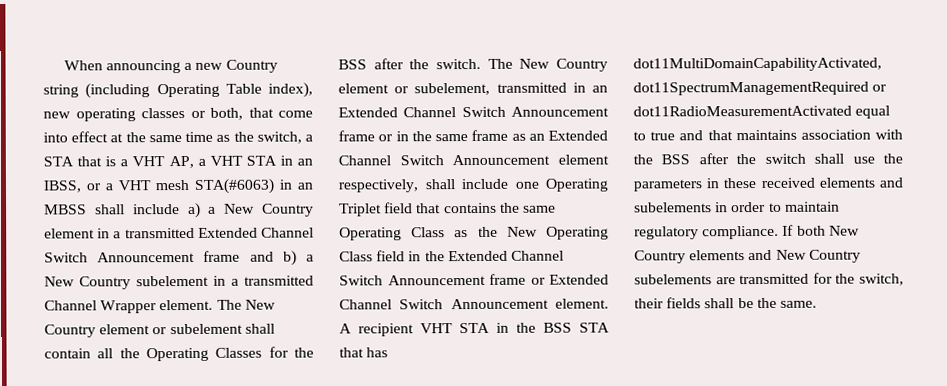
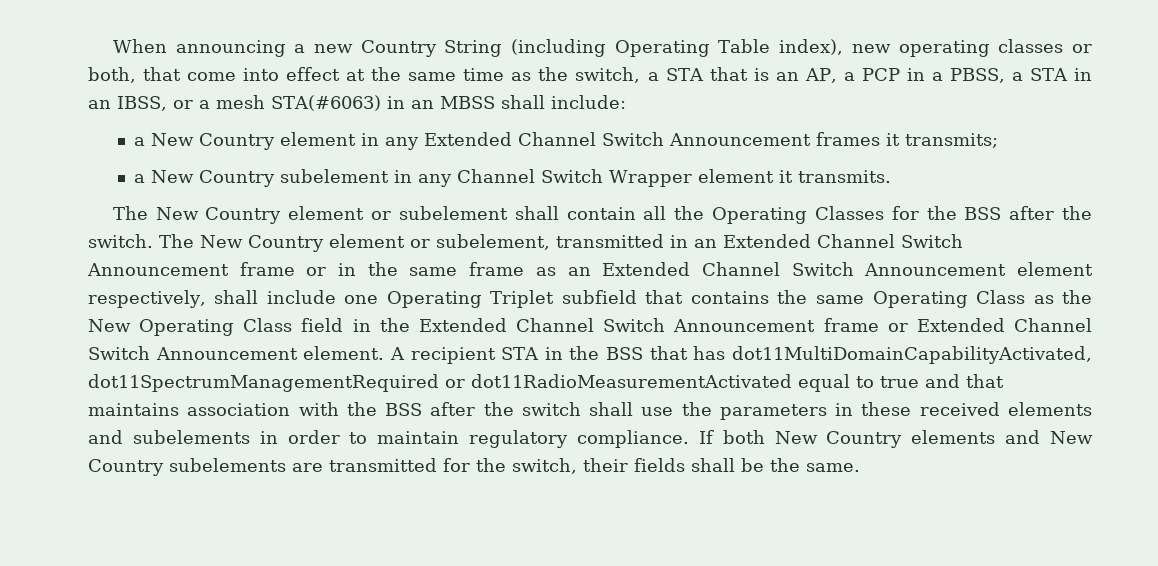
[43,84,79,98] string -> [444,40,503,57] String
[120,155,243,169] a VHT AP, a VHT -> [775,68,1023,83] an AP, a PCP in a PBSS, a
[118,180,151,191] VHT -> (210, 104) none
[132,202,201,218] include a) -> [550,95,626,109] include: //
[113,227,314,239] [44,250,297,266] a transmitted Extended Channel Switch Announcement frame and b) -> [384,132,998,150] any Extended Channel Switch Announcement frames it transmits; //
[231,275,314,286] [44,299,214,314] a transmitted Channel Wrapper element. -> [417,169,891,187] any Channel Switch Wrapper element it transmits. //
[384,202,414,214] field -> [561,290,637,304] subfield
[420,323,453,334] VHT -> (496, 355) none
[579,322,610,333] STA -> (644, 353) none

